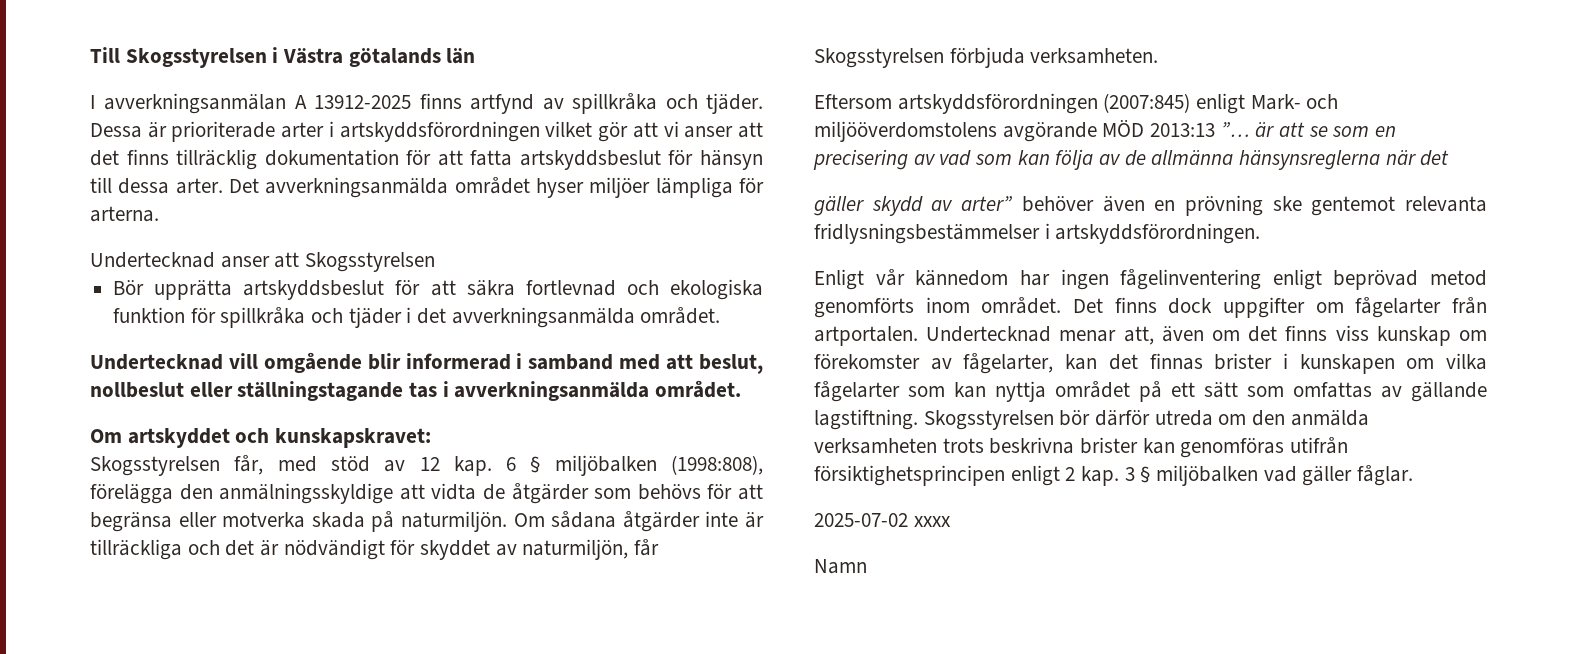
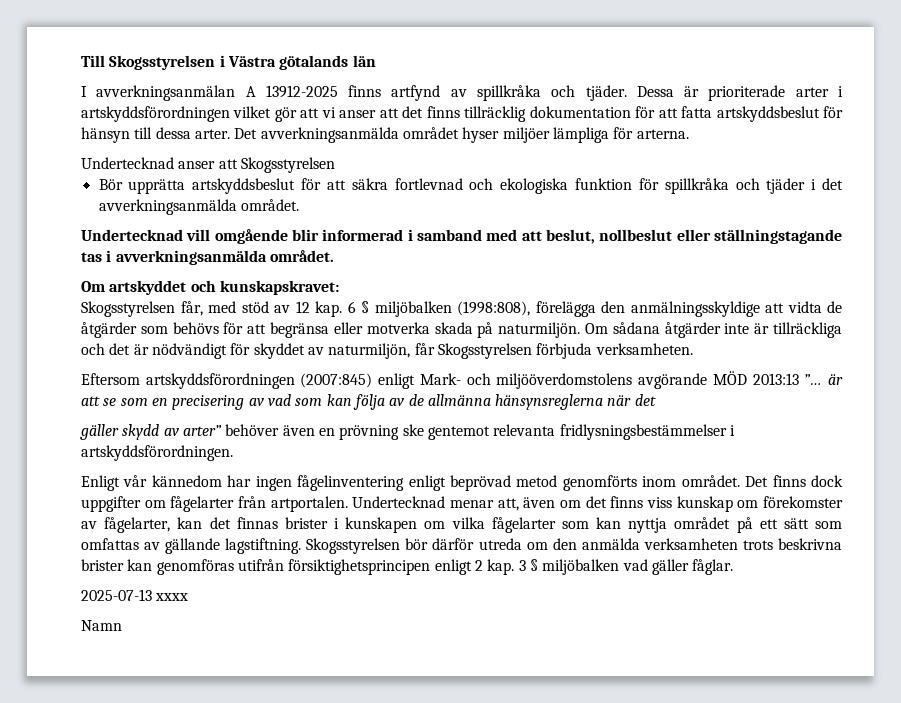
[814,513,908,527] 2025-07-02 -> [81,589,152,601] 2025-07-13

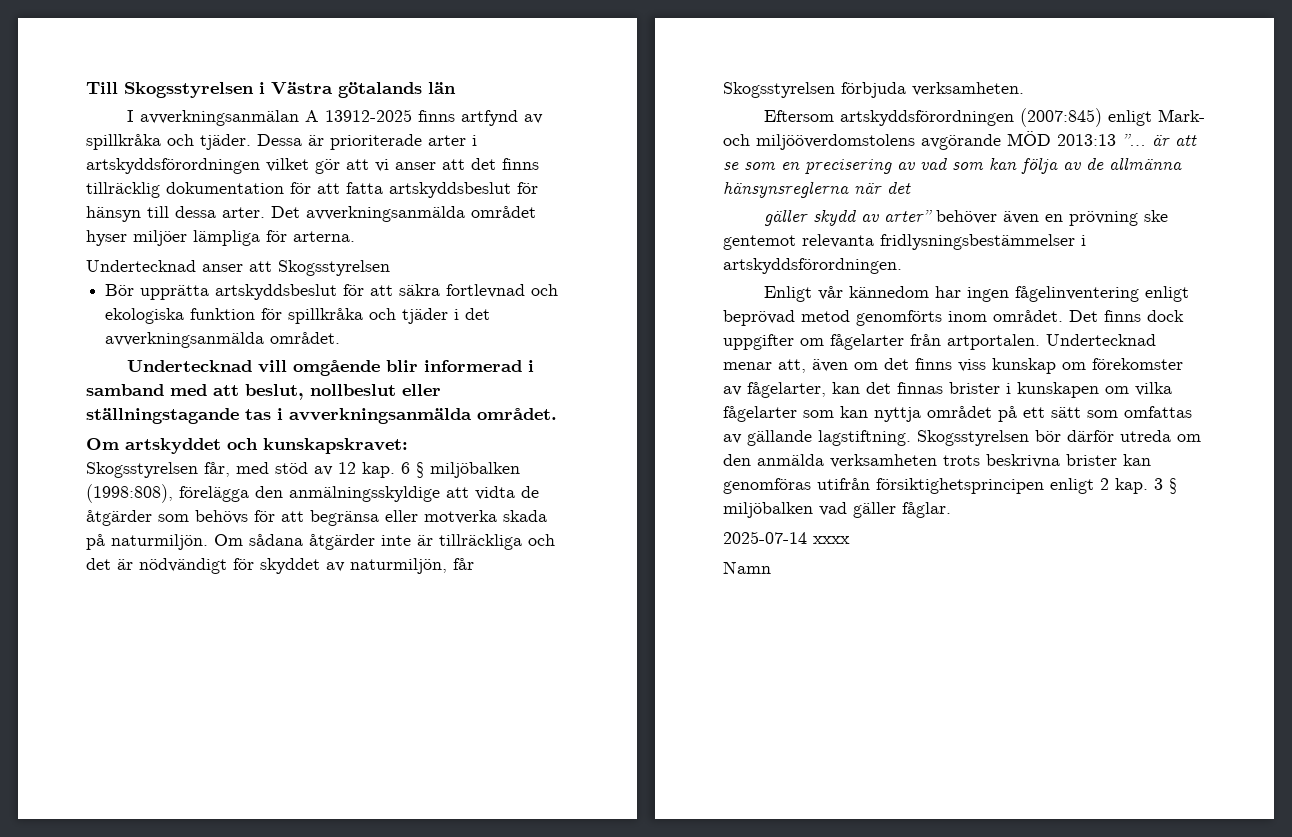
[81,589,152,601] 2025-07-13 -> [723,531,807,544] 2025-07-14

